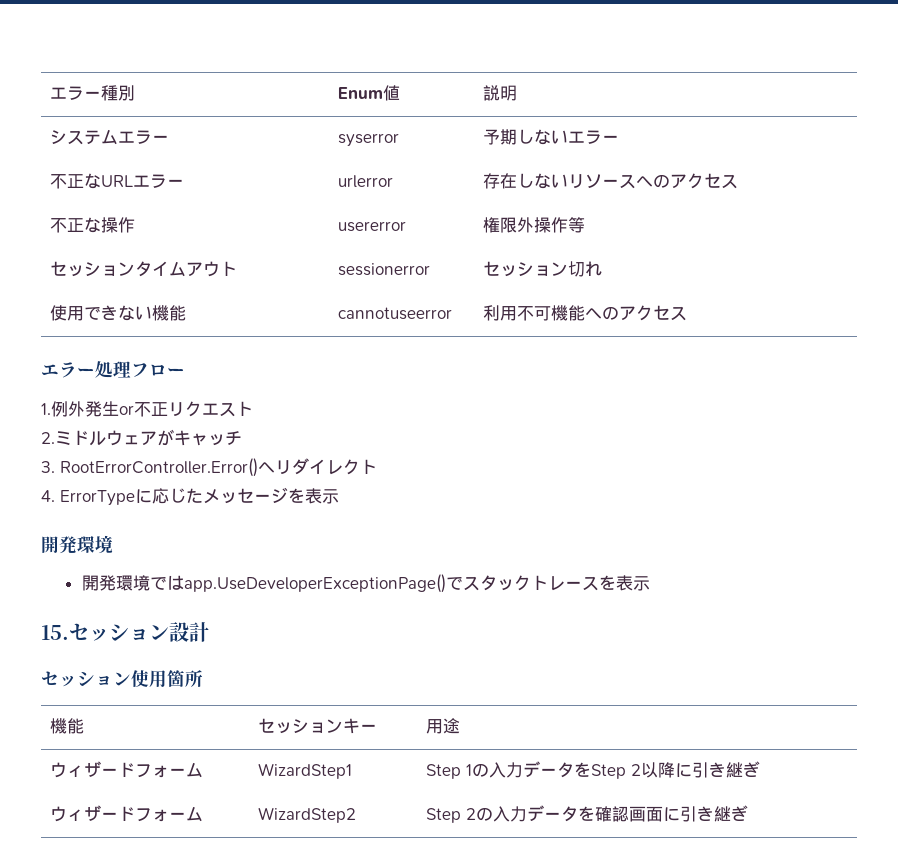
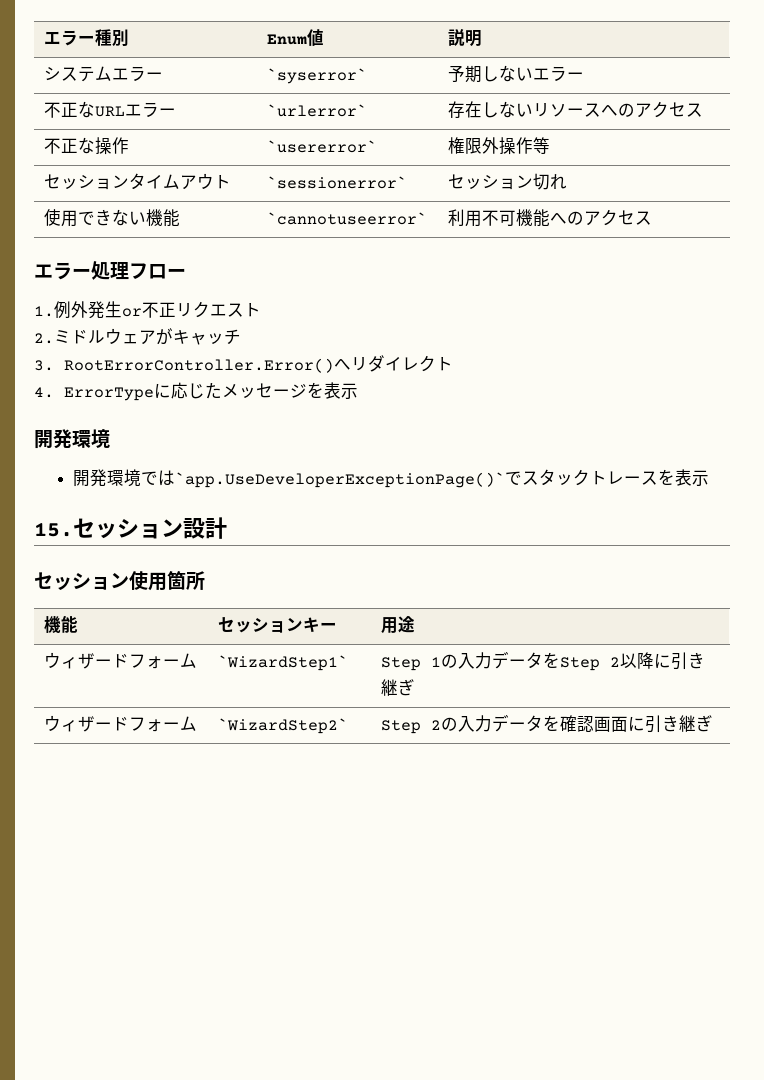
[338,133,400,147] syserror -> [266,68,367,84] `syserror`
[338,175,394,188] urlerror -> [266,104,367,117] `urlerror`
[338,221,407,232] usererror -> [266,140,377,153] `usererror`
[338,263,431,276] sessionerror -> [266,176,407,189] `sessionerror`
[338,307,453,320] cannotuseerror -> [266,212,427,225] `cannotuseerror`
[183,574,446,593] app.UseDeveloperExceptionPage() -> [174,472,505,488] `app.UseDeveloperExceptionPage()`
[258,763,353,779] WizardStep1 -> [217,655,348,671] `WizardStep1`
[258,807,357,823] WizardStep2 -> [217,718,348,734] `WizardStep2`

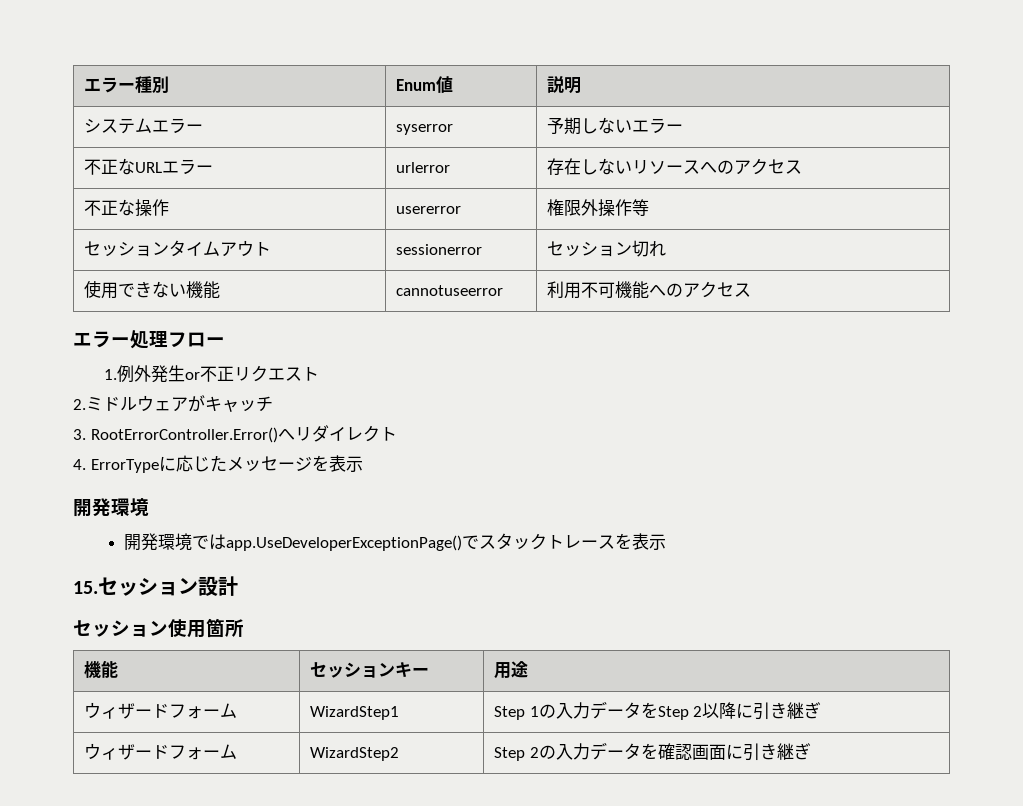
[266,68,367,84] `syserror` -> [396,124,454,135] syserror
[266,104,367,117] `urlerror` -> [396,162,451,173] urlerror
[266,140,377,153] `usererror` -> [396,206,462,214] usererror
[266,176,407,189] `sessionerror` -> [396,244,483,255] sessionerror
[266,212,427,225] `cannotuseerror` -> [396,285,504,296] cannotuseerror
[174,472,505,488] `app.UseDeveloperExceptionPage()` -> [225,535,462,551] app.UseDeveloperExceptionPage()
[217,655,348,671] `WizardStep1` -> [310,706,400,720] WizardStep1
[217,718,348,734] `WizardStep2` -> [310,747,400,761] WizardStep2

